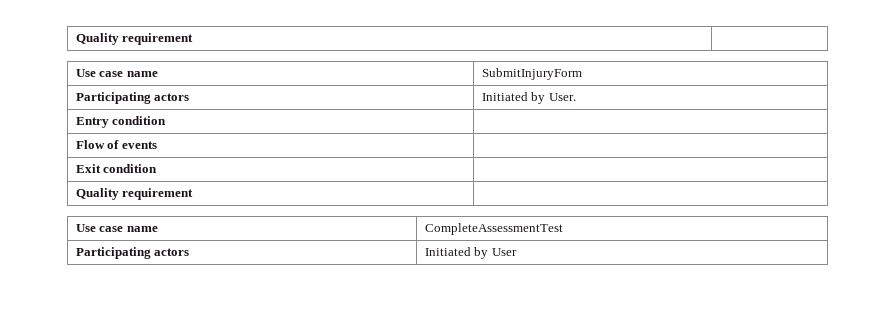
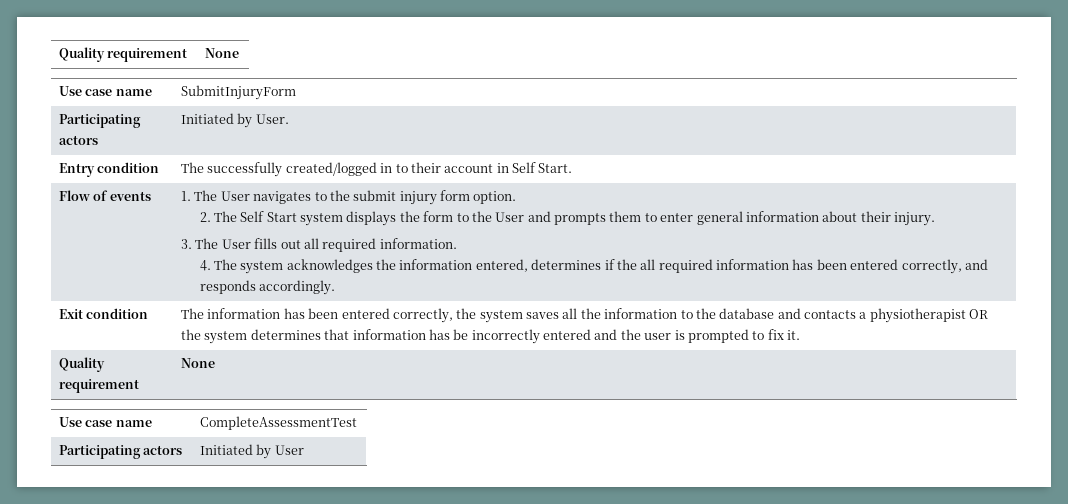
[75,33,194,45] Quality requirement | -> [59,47,188,62] [205,48,240,58] Quality requirement | None
[75,140,157,149] [75,164,158,173] [75,188,194,200] // Flow of events | // Exit condition | // Quality requirement | -> [181,162,573,177] [59,190,151,201] [181,190,517,205] [199,211,936,226] [181,238,457,252] [199,259,988,274] [199,280,335,295] [59,308,149,319] [181,308,989,323] [181,329,801,344] [59,357,106,372] [59,379,140,393] [181,358,216,368] The successfully created/logged in to their account in Self Start. // Flow of events | 1. The User navigates to the submit injury form option. // 2. The Self Start system displays the form to the User and prompts them to enter general information about their injury. // 3. The User fills out all required information. // 4. The system acknowledges the information entered, determines if the all required information has been entered correctly, and responds accordingly. // Exit condition | The information has been entered correctly, the system saves all the information to the database and contacts a physiotherapist OR the system determines that information has be incorrectly entered and the user is prompted to fix it. // Quality requirement | None

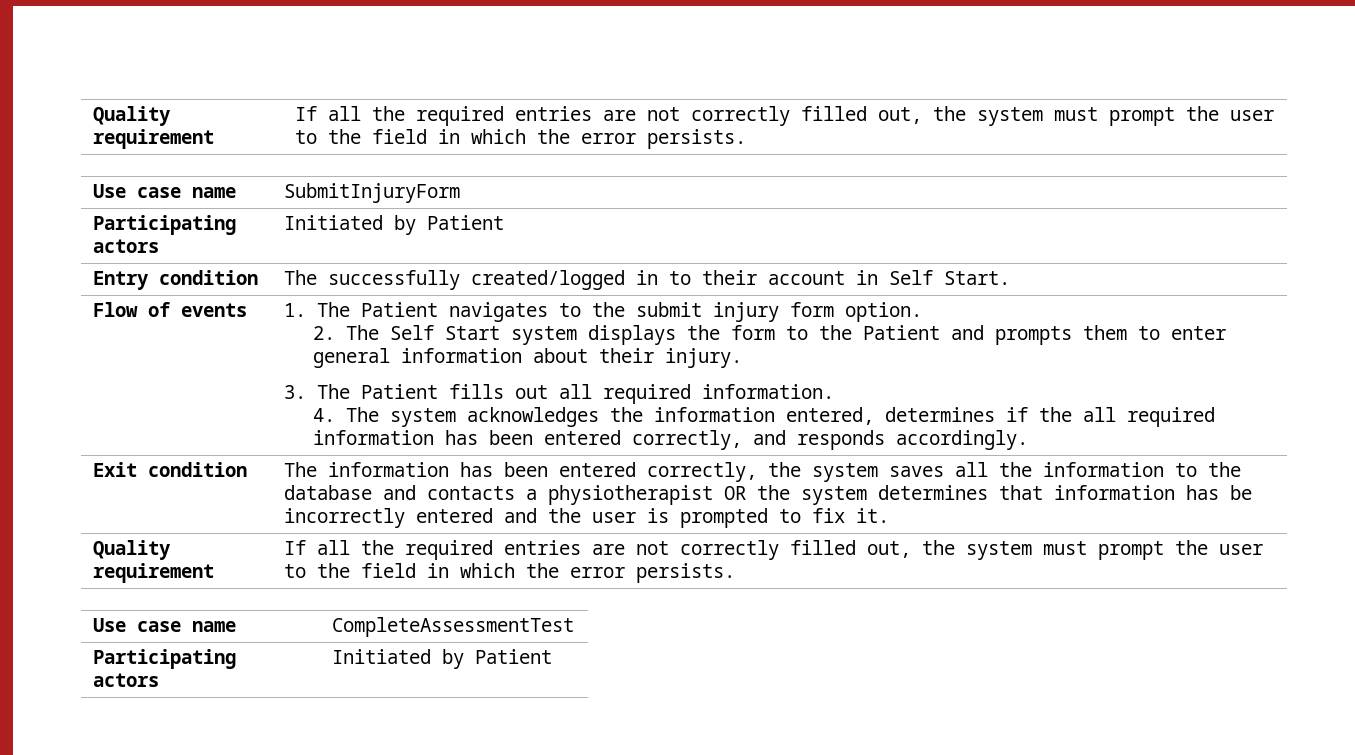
[59,47,188,62] [205,48,240,58] Quality requirement | None -> [92,106,171,126] [92,129,214,149] [294,106,1274,126] [294,129,746,149] Quality requirement | If all the required entries are not correctly filled out, the system must prompt the user to the field in which the error persists.
[255,114,289,124] User. -> [426,215,504,230] Patient
[220,191,250,201] User -> [360,302,438,317] Patient
[495,212,525,222] User -> [862,325,940,340] Patient
[221,239,251,249] User -> [360,384,438,399] Patient
[181,358,216,368] | None -> [283,540,1263,560] [283,563,735,583] | If all the required entries are not correctly filled out, the system must prompt the user to the field in which the error persists.
[274,445,304,455] User -> [474,649,552,664] Patient

